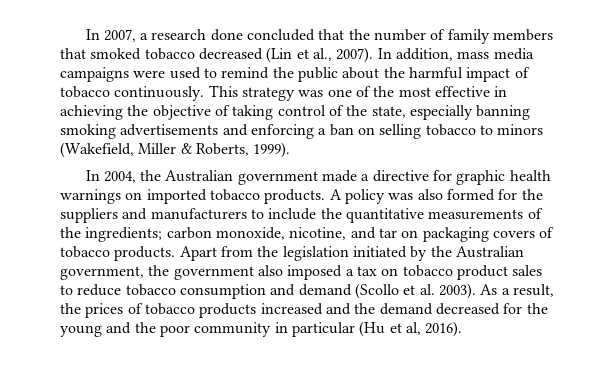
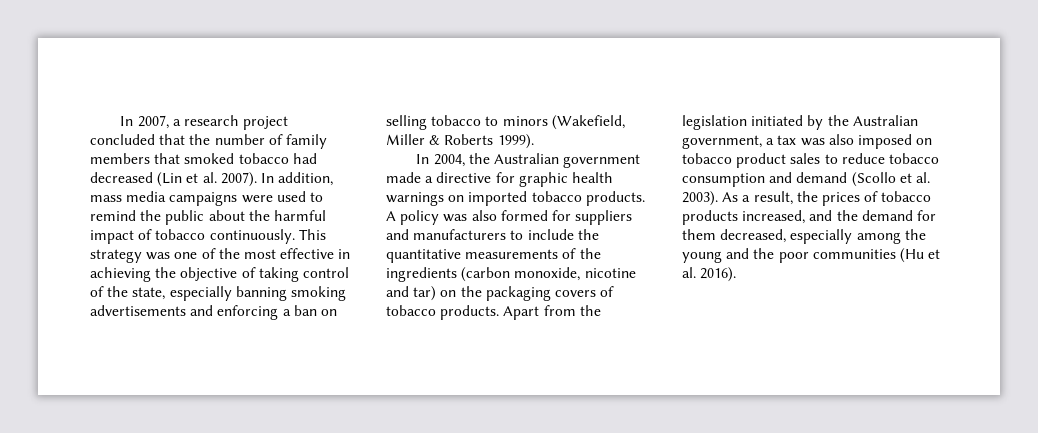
[210,29,243,41] done -> [243,116,289,130] project
(195, 54) none -> [292,153,317,164] had
[312,48,332,61] al., -> [202,172,217,183] al.
[195,143,249,156] Roberts, -> [444,134,494,145] Roberts
[521,189,543,200] the -> (571, 215) none
[85,227,419,242] ingredients; carbon monoxide, nicotine, and tar on -> [386,267,636,282] [386,286,482,301] ingredients (carbon monoxide, nicotine and tar) on the
[148,265,377,280] the government also imposed a tax -> [766,134,912,149] a tax was also imposed
[260,303,323,315] increased -> [742,210,806,224] increased,
[435,303,523,315] decreased for -> [916,210,936,221] [682,229,901,244] for them decreased, especially among
[194,322,355,337] community in particular -> [812,249,896,259] communities
[405,322,421,335] al, -> [682,267,696,278] al.

